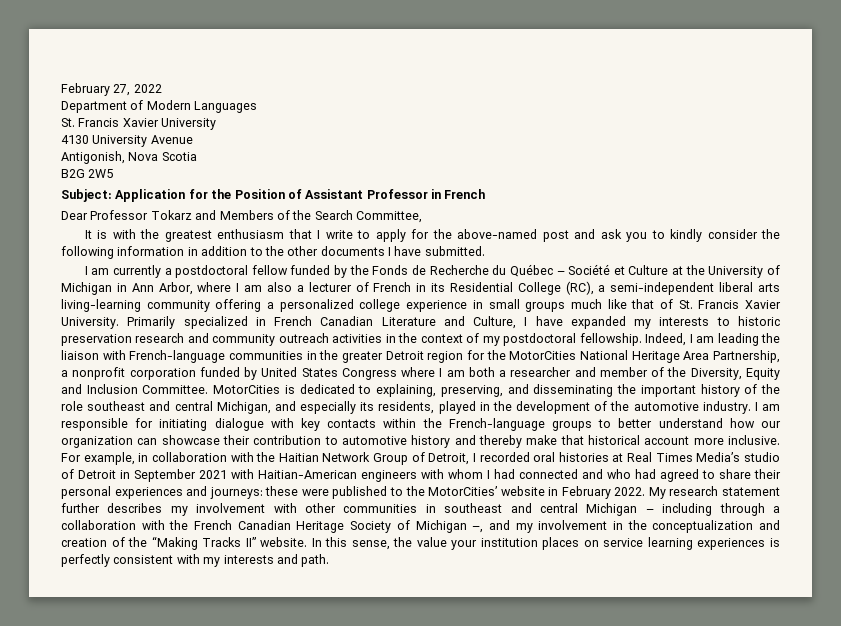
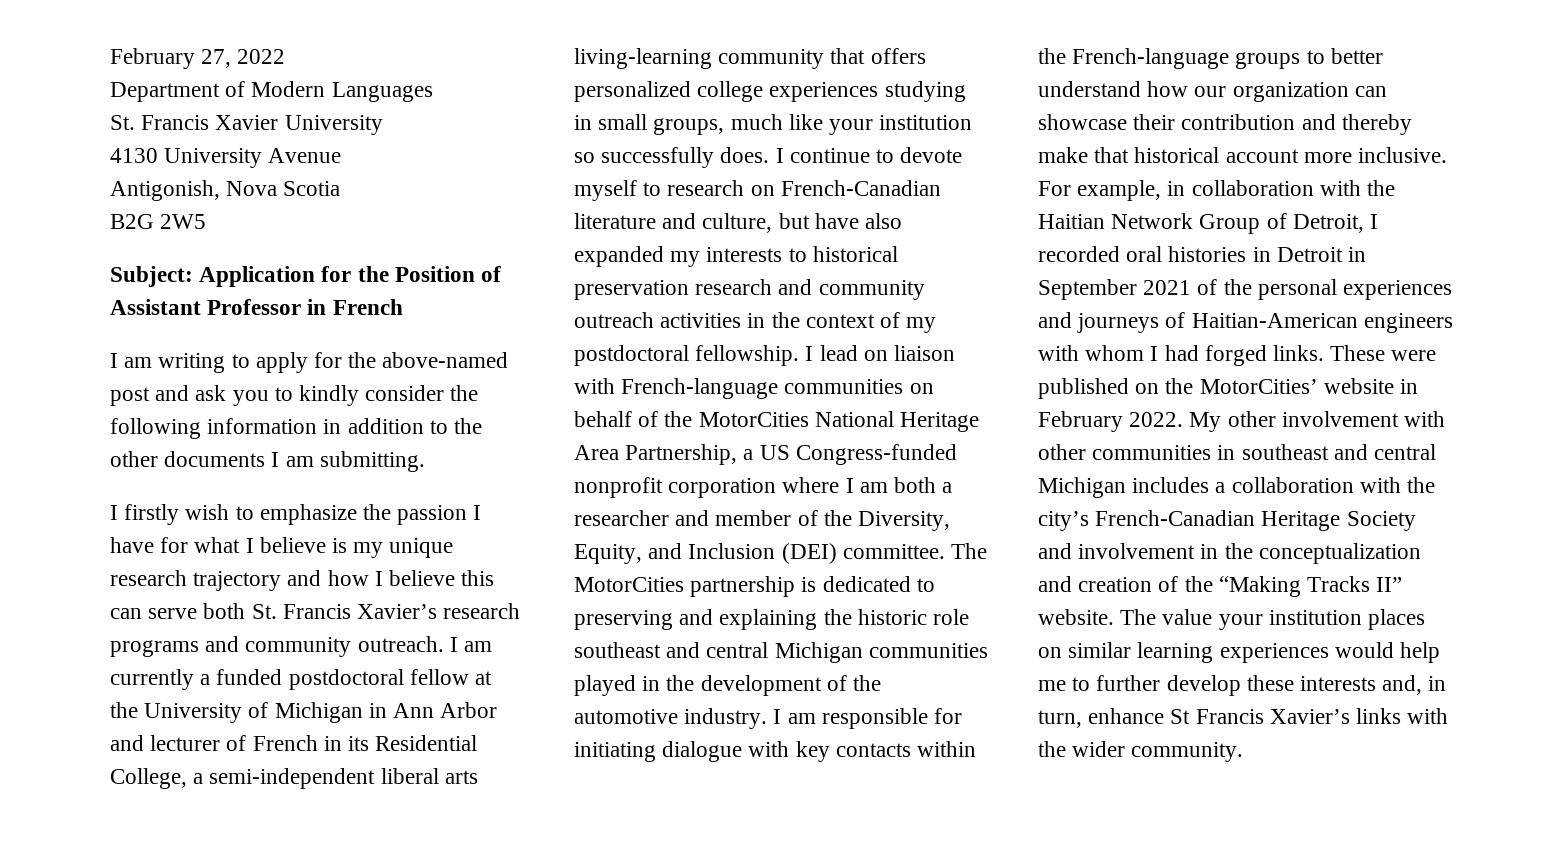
[61,210,422,223] [84,229,353,242] Dear Professor Tokarz and Members of the Search Committee, // It is with the greatest enthusiasm that I write -> [110,353,226,373] I am writing
[394,246,485,256] have submitted. // -> [285,451,425,472] [110,504,482,525] [110,537,454,558] [110,570,495,591] [110,603,521,619] [110,636,444,657] am submitting. // I firstly wish to emphasize the passion I have for what I believe is my unique research trajectory and how I believe this can serve both St. Francis Xavier’s research programs and community outreach.
(172, 271) none -> [216,669,283,685] funded
[290,264,669,278] funded by the Fonds de Recherche du Québec – Société et Culture -> (469, 677) none
[158,282,304,295] Arbor, where I am also a -> [440,702,498,718] [110,735,144,751] Arbor and
[517,281,594,295] College (RC), -> [110,768,187,789] College,
[215,299,468,312] offering a personalized college experience -> [830,48,926,64] [574,81,966,102] that offers personalized college experiences studying
[525,302,566,312] groups -> [653,118,725,135] groups,
[631,299,781,309] [61,316,563,329] that of St. Francis Xavier University. Primarily specialized in French Canadian Literature and Culture, I have -> [829,115,973,135] [574,147,963,168] [574,180,941,201] [574,213,903,233] your institution so successfully does. I continue to devote myself to research on French-Canadian literature and culture, but have also
[737,316,780,326] historic -> [812,246,898,262] historical
[645,333,781,346] [61,350,486,363] Indeed, I am leading the liaison with French-language communities in the greater Detroit region for -> [805,345,956,361] [574,378,934,399] [574,411,659,427] I lead on liaison with French-language communities on behalf of
[72,367,397,380] nonprofit corporation funded by United States Congress -> [759,444,957,465] [574,477,777,498] US Congress-funded nonprofit corporation
[746,368,781,380] Equity -> [574,544,642,564] Equity,
[142,384,781,397] [61,401,435,414] Committee. MotorCities is dedicated to explaining, preserving, and disseminating the important history of the role southeast and central Michigan, and especially its residents, -> [781,543,988,564] [574,576,935,597] [574,609,970,630] [574,642,988,663] (DEI) committee. The MotorCities partnership is dedicated to preserving and explaining the historic role southeast and central Michigan communities
[324,435,451,448] to automotive history -> (1296, 122) none
[612,452,781,462] [61,469,254,482] at Real Times Media’s studio of Detroit in September 2021 with -> [1252,247,1367,262] [1038,279,1453,300] [1038,312,1186,333] in Detroit in September 2021 of the personal experiences and journeys of
[519,469,781,482] [61,486,299,499] connected and who had agreed to share their personal experiences and journeys: these -> [1204,345,1386,366] forged links. These
[389,487,403,496] to -> [1135,383,1160,394] on
[669,486,780,496] [61,503,188,516] research statement further describes my -> [1227,411,1276,427] other
[645,503,765,516] – including through -> [1132,477,1210,493] includes
[194,520,533,533] French Canadian Heritage Society of Michigan –, and my -> [1038,510,1416,531] [1038,543,1072,559] city’s French-Canadian Heritage Society and
[311,537,413,550] In this sense, the -> [1120,609,1157,625] The
[603,538,644,547] service -> [1068,642,1132,658] similar
[769,538,780,547] [61,554,330,567] is perfectly consistent with my interests and path. -> [1334,642,1441,663] [1038,675,1447,696] [1038,708,1449,728] [1038,741,1244,762] would help me to further develop these interests and, in turn, enhance St Francis Xavier’s links with the wider community.

